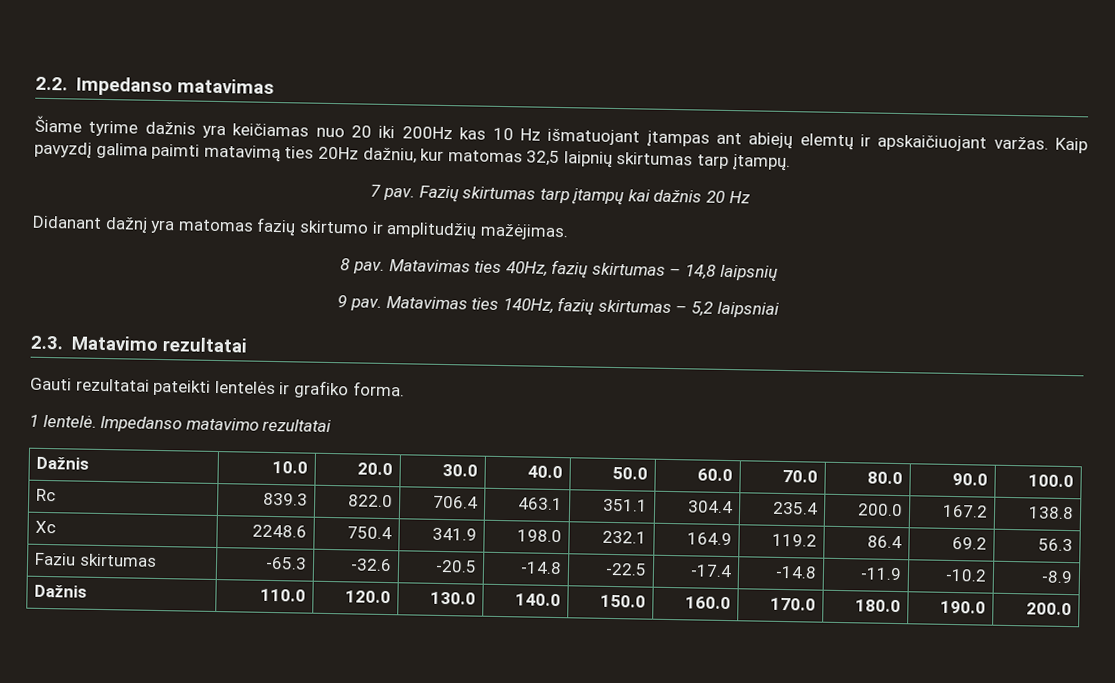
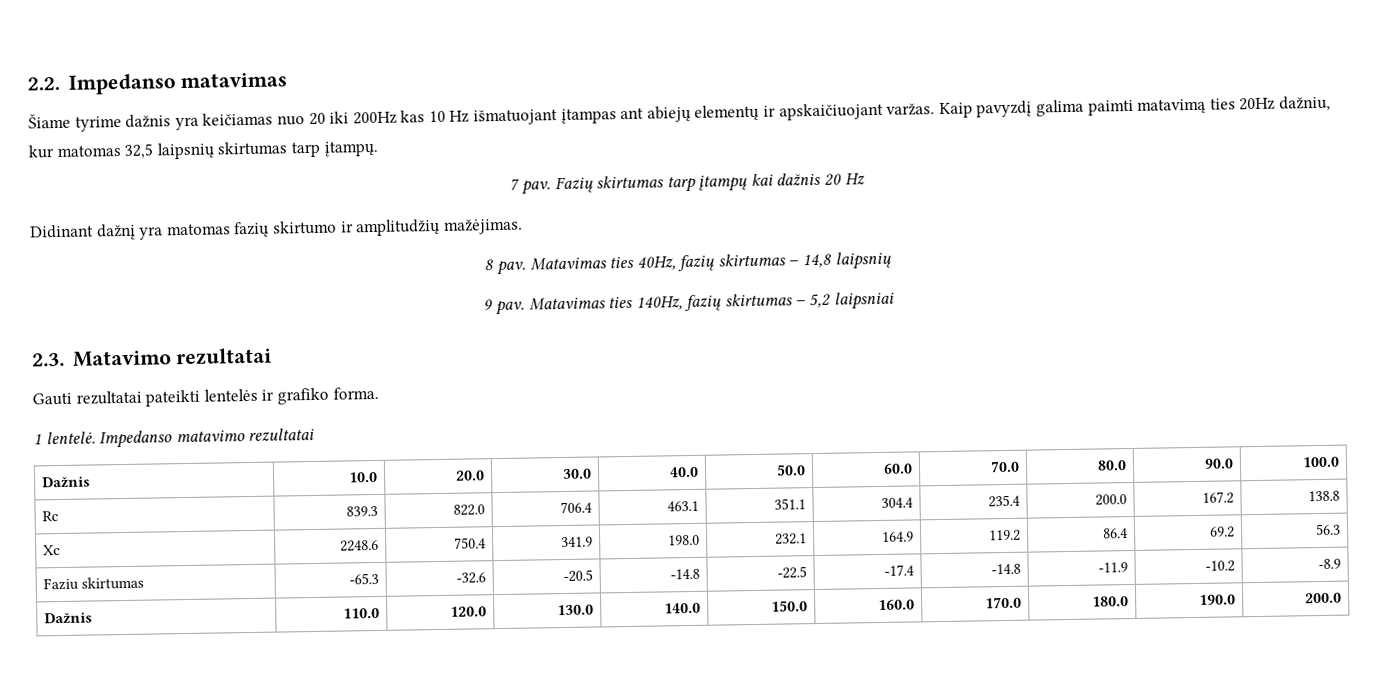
[799,133,854,151] elemtų -> [694,104,760,121] elementų
[563,151,613,168] laipnių -> [156,142,215,160] laipsnių
[32,215,102,229] Didanant -> [30,224,94,239] Didinant

